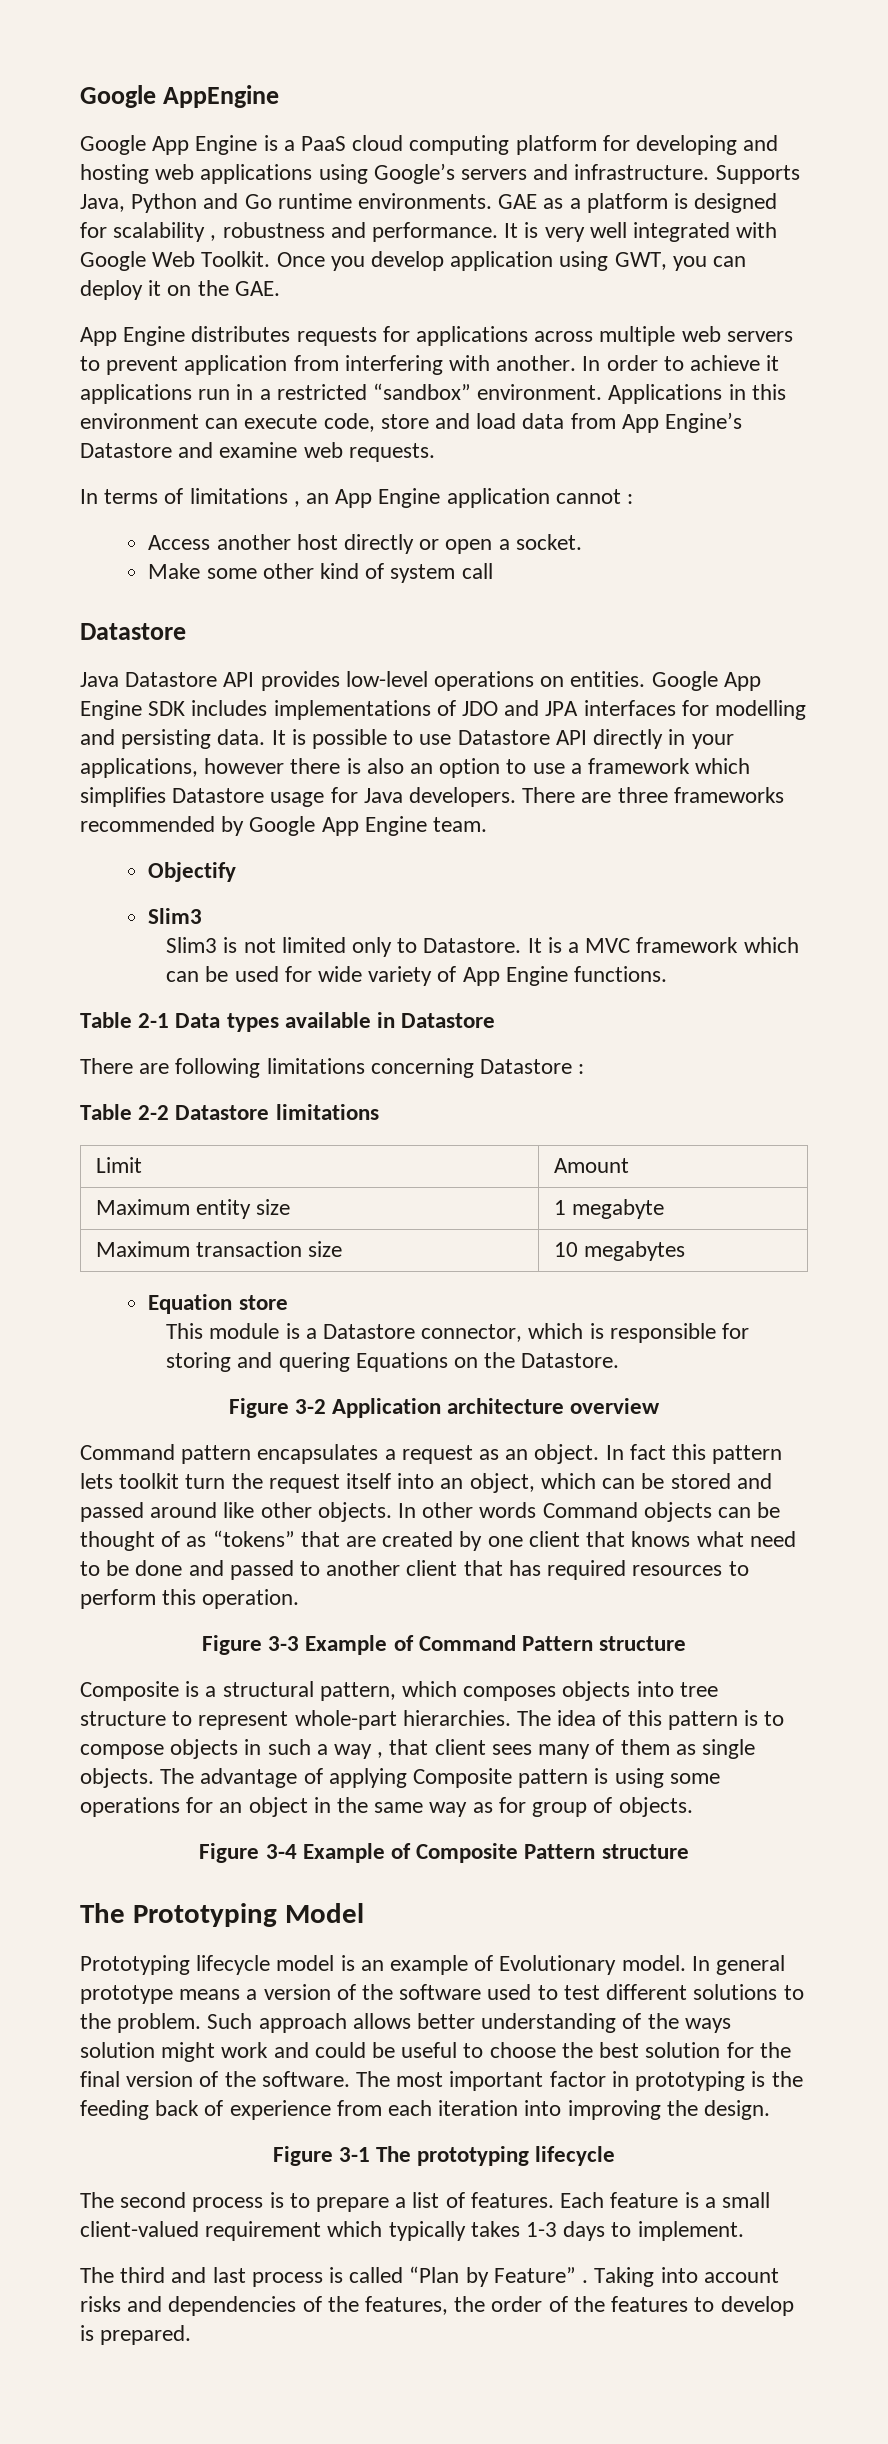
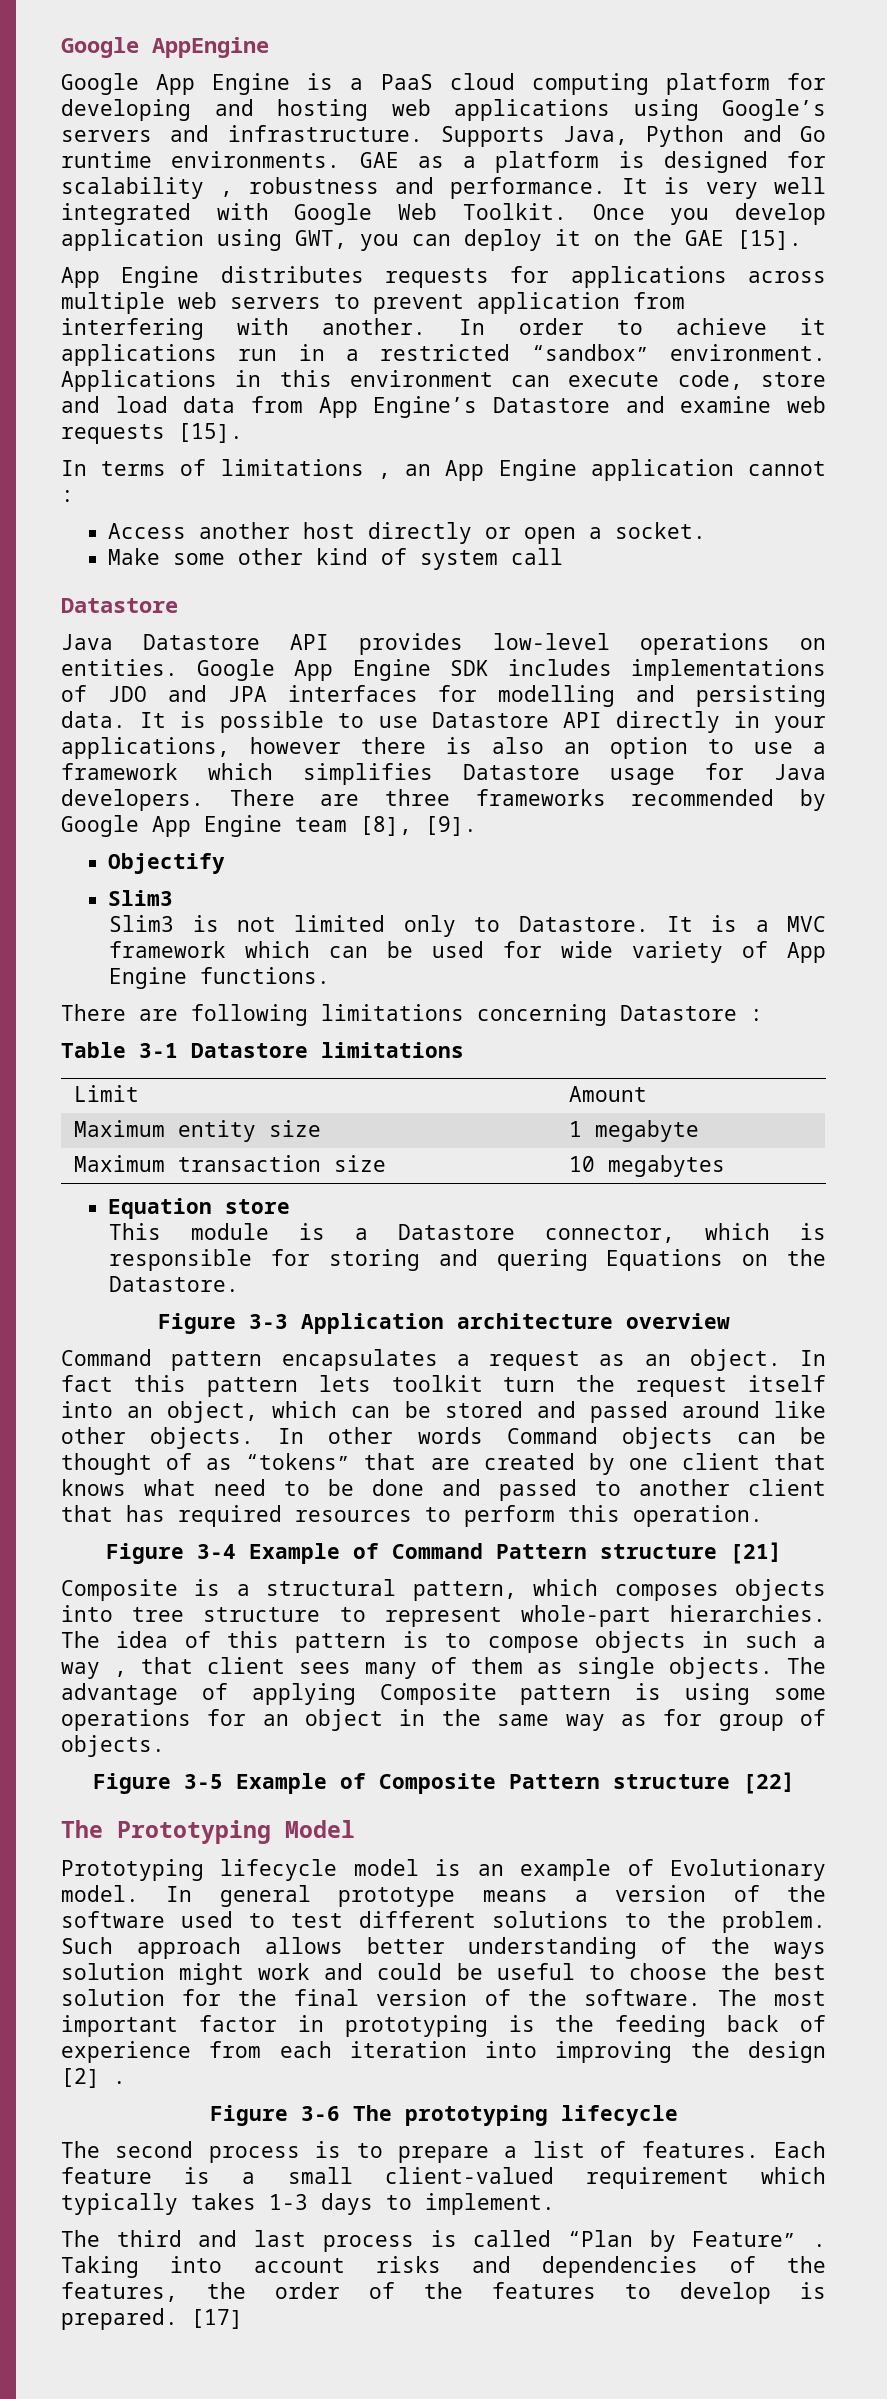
[234,281,280,296] GAE. -> [685,230,802,250] GAE [15].
[348,443,435,462] requests. -> [61,423,243,444] requests [15].
[433,817,488,832] team. -> [295,816,477,836] team [8], [9].
[80,1012,496,1032] // Table 2-1 Data types available in Datastore -> (331, 975) none
[138,1105,170,1120] 2-2 -> [139,1043,178,1058] 3-1
[294,1399,326,1414] 3-2 -> [248,1314,288,1329] 3-3
[268,1636,300,1651] 3-3 -> [196,1544,236,1559] 3-4
(687, 1643) none -> [729,1542,782,1564] [21]
[265,1844,297,1859] 3-4 -> [183,1774,223,1789] 3-5
(689, 1851) none -> [742,1772,795,1794] [22]
[704,2100,771,2120] [272,2146,370,2166] design. // Figure 3-1 -> [748,2041,826,2063] [61,2068,126,2088] [209,2105,340,2126] design [2] . // Figure 3-6
(192, 2335) none -> [191,2309,243,2329] [17]

